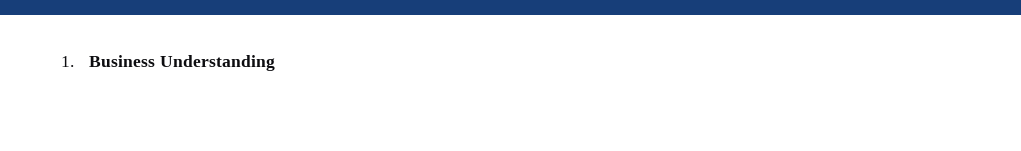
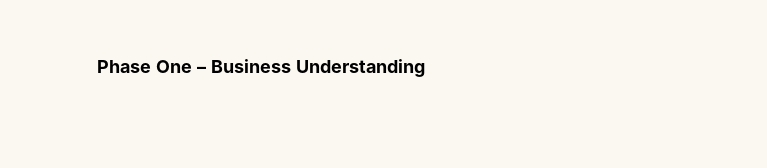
[61,56,74,67] 1. -> [97,60,206,73] Phase One –

